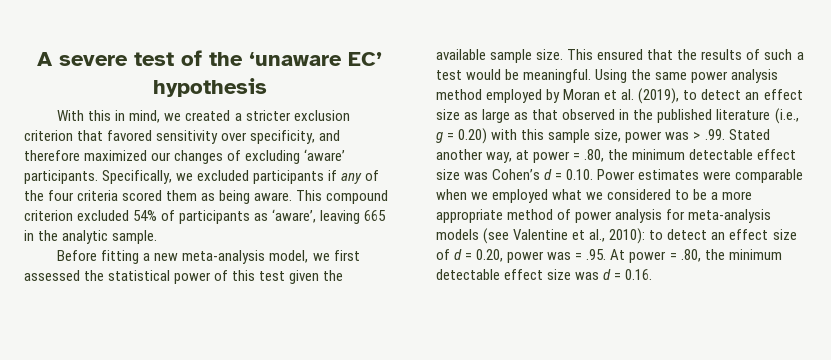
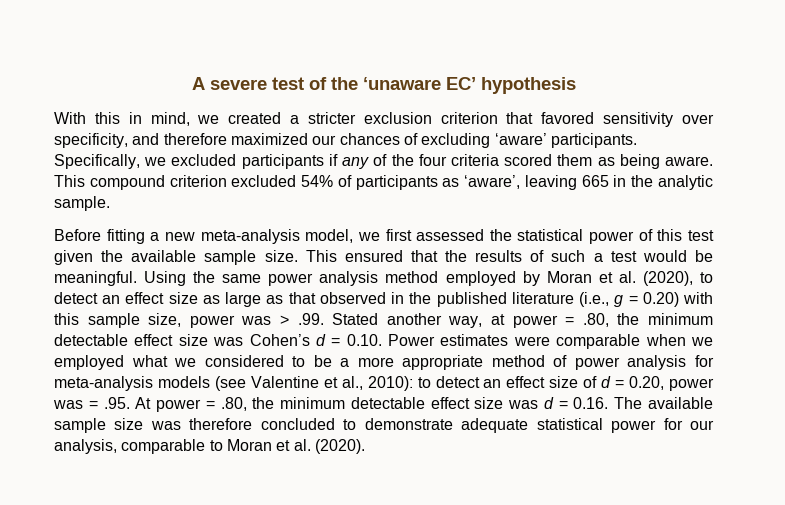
[174,150,224,164] changes -> [339,133,400,145] chances
[638,88,680,104] (2019), -> [642,271,693,286] (2020),
(653, 274) none -> [614,397,713,409] [54,418,715,433] [54,439,365,454] The available sample size was therefore concluded to demonstrate adequate statistical power for our analysis, comparable to Moran et al. (2020).

